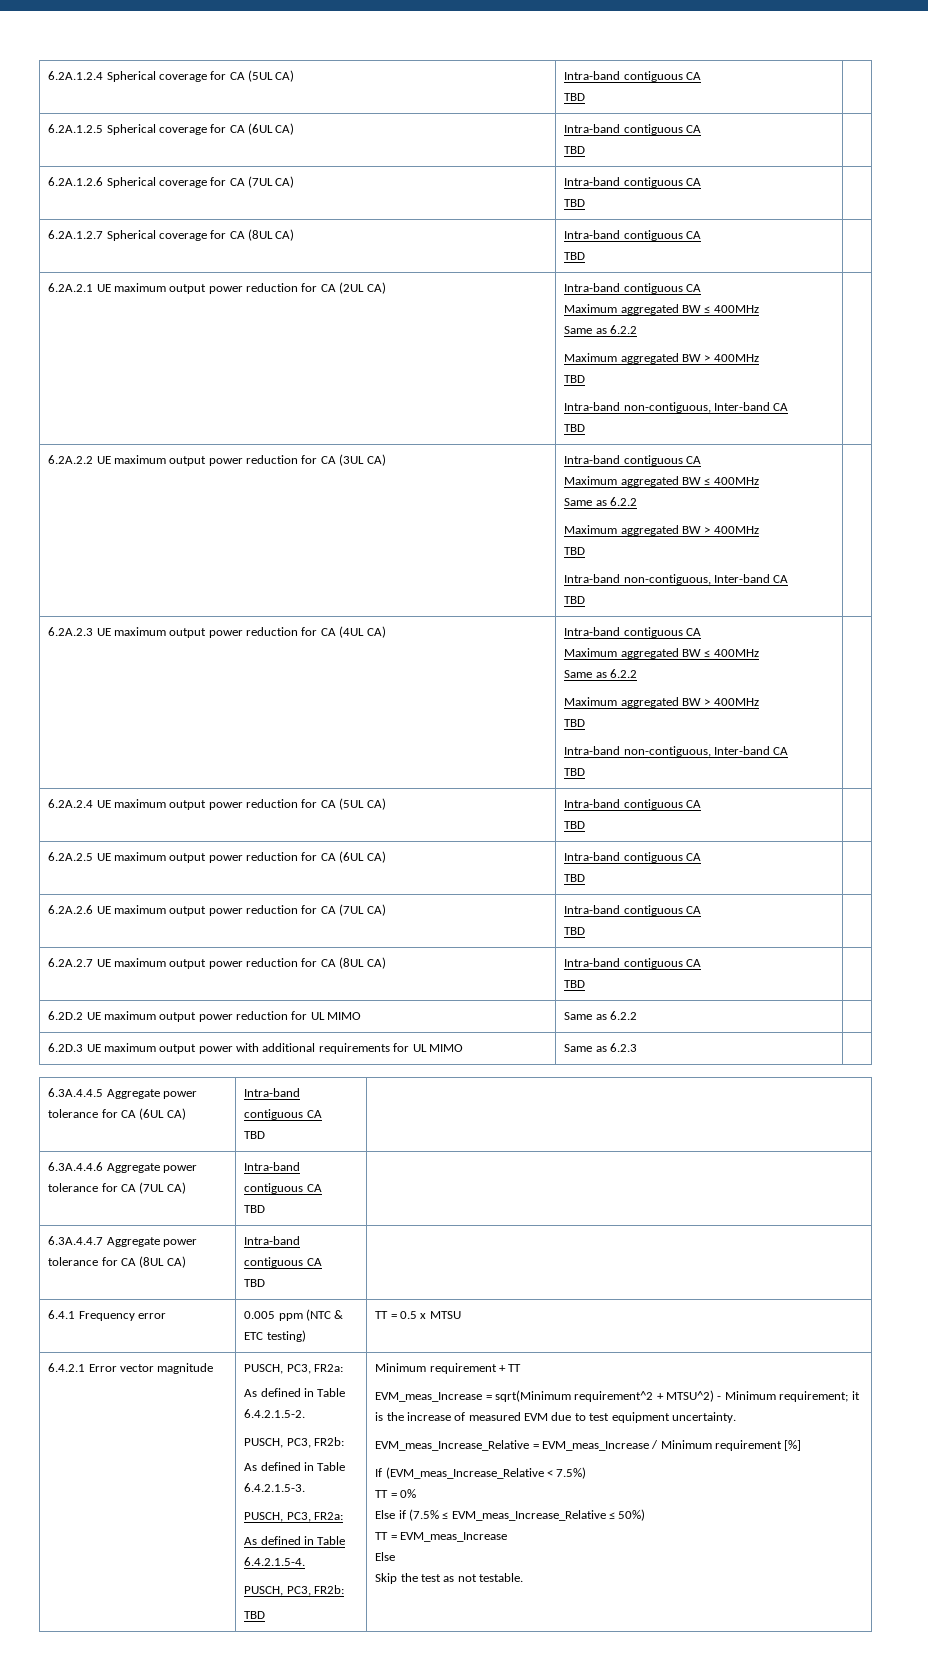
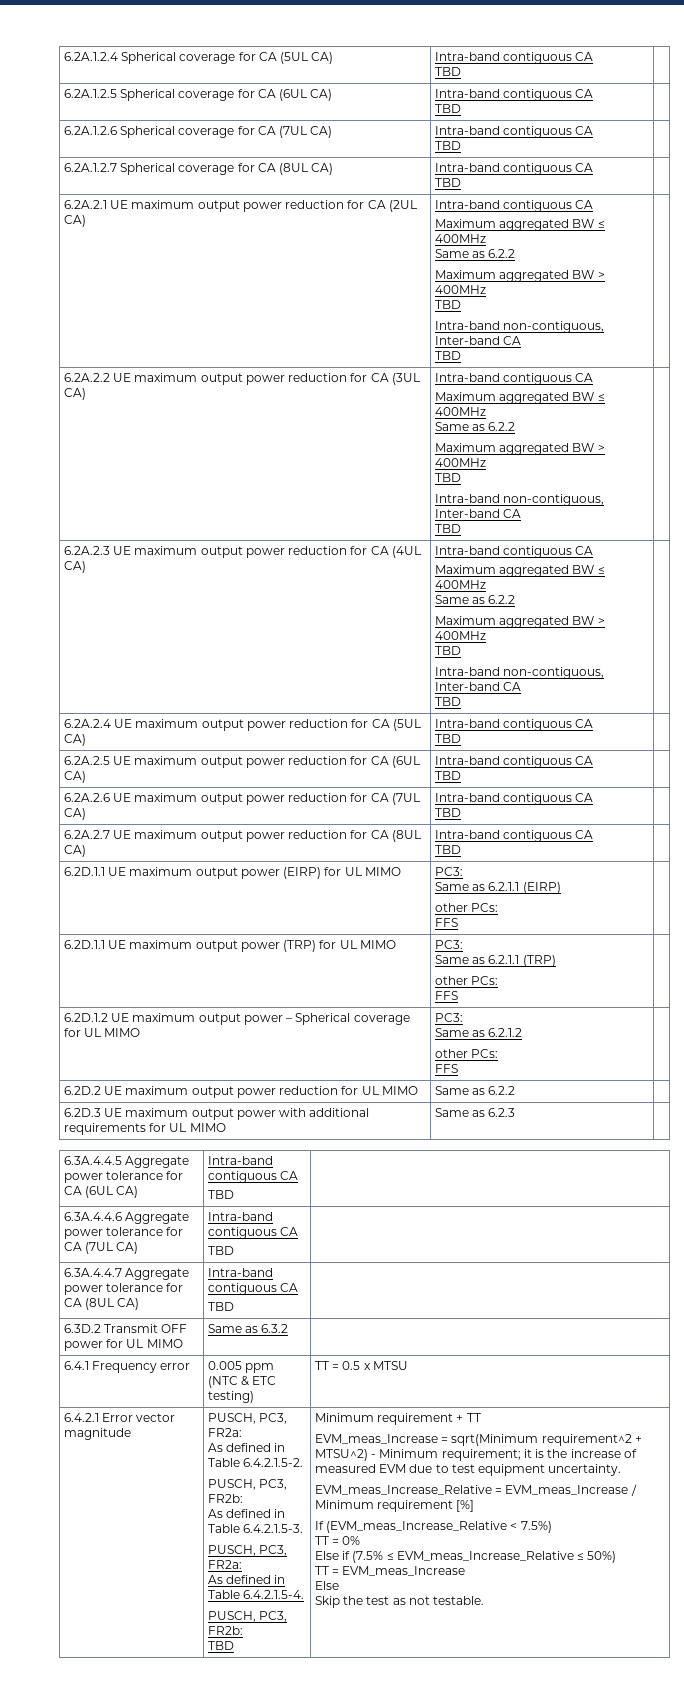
(586, 984) none -> [63,867,401,879] [434,867,463,876] [434,882,561,894] [434,903,499,912] [434,918,458,927] [63,940,396,952] [434,940,463,949] [434,955,556,967] [434,976,499,985] [434,991,458,1000] [63,1013,410,1025] [63,1028,141,1037] [434,1013,463,1022] [434,1028,523,1037] [434,1049,499,1058] [434,1064,458,1073] // 6.2D.1.1 UE maximum output power (EIRP) for UL MIMO | PC3: // Same as 6.2.1.1 (EIRP) // other PCs: // FFS | // 6.2D.1.1 UE maximum output power (TRP) for UL MIMO | PC3: // Same as 6.2.1.1 (TRP) // other PCs: // FFS | // 6.2D.1.2 UE maximum output power – Spherical coverage for UL MIMO | PC3: // Same as 6.2.1.2 // other PCs: // FFS |
(266, 1283) none -> [63,1324,188,1333] [63,1339,183,1351] [207,1324,289,1333] // 6.3D.2 Transmit OFF power for UL MIMO | Same as 6.3.2 |

